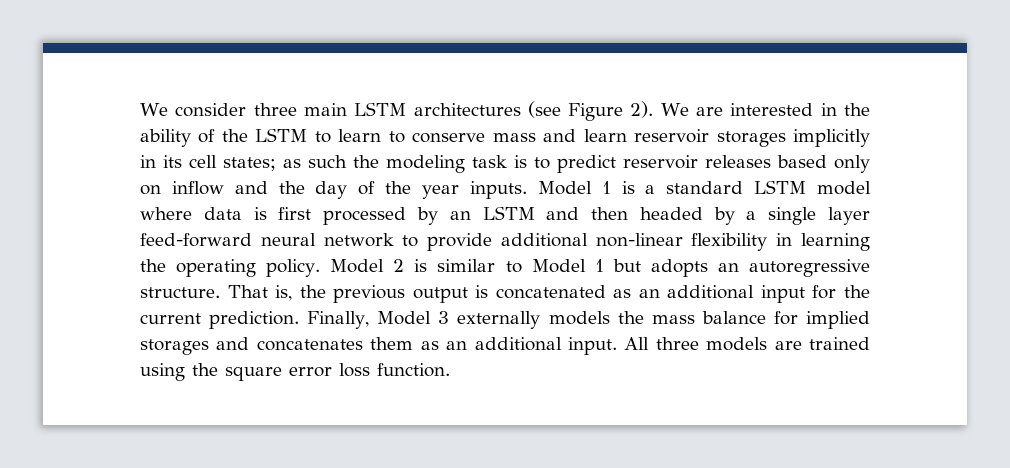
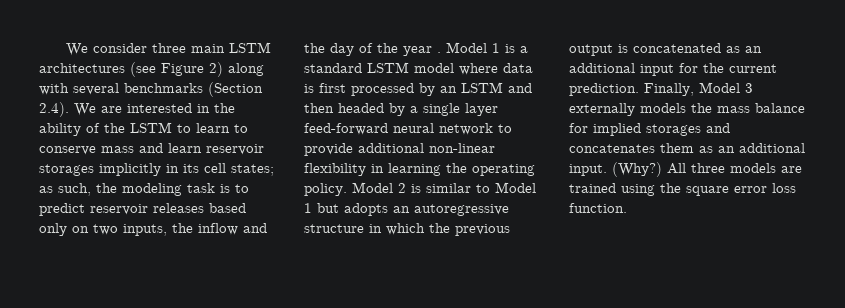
[630,101,654,118] 2). -> [209,62,264,77] [39,82,263,97] [39,102,69,117] 2) along with several benchmarks (Section 2.4).
[308,155,347,168] such -> [58,183,91,196] such,
(161, 190) none -> [93,223,193,236] two inputs, the
[469,181,527,199] inputs. -> [437,52,441,53] .
[140,285,293,301] structure. That is, -> [304,223,425,235] structure in which
(617, 346) none -> [612,162,662,177] (Why?)

